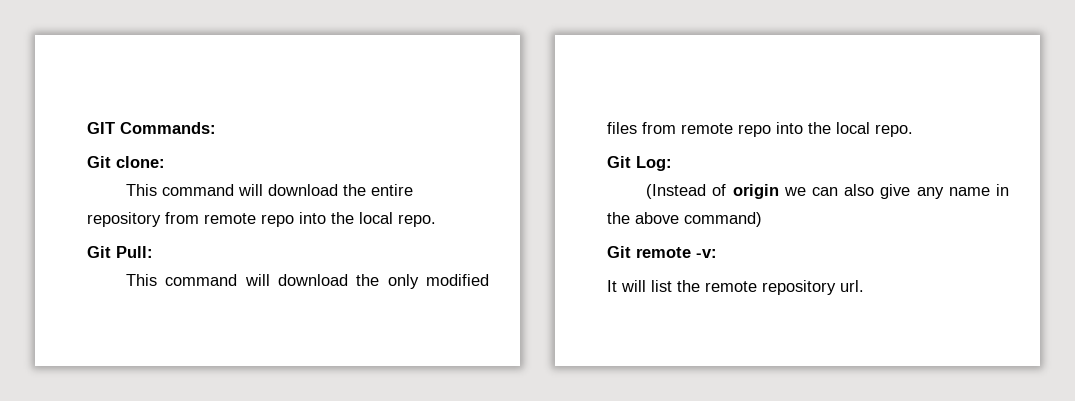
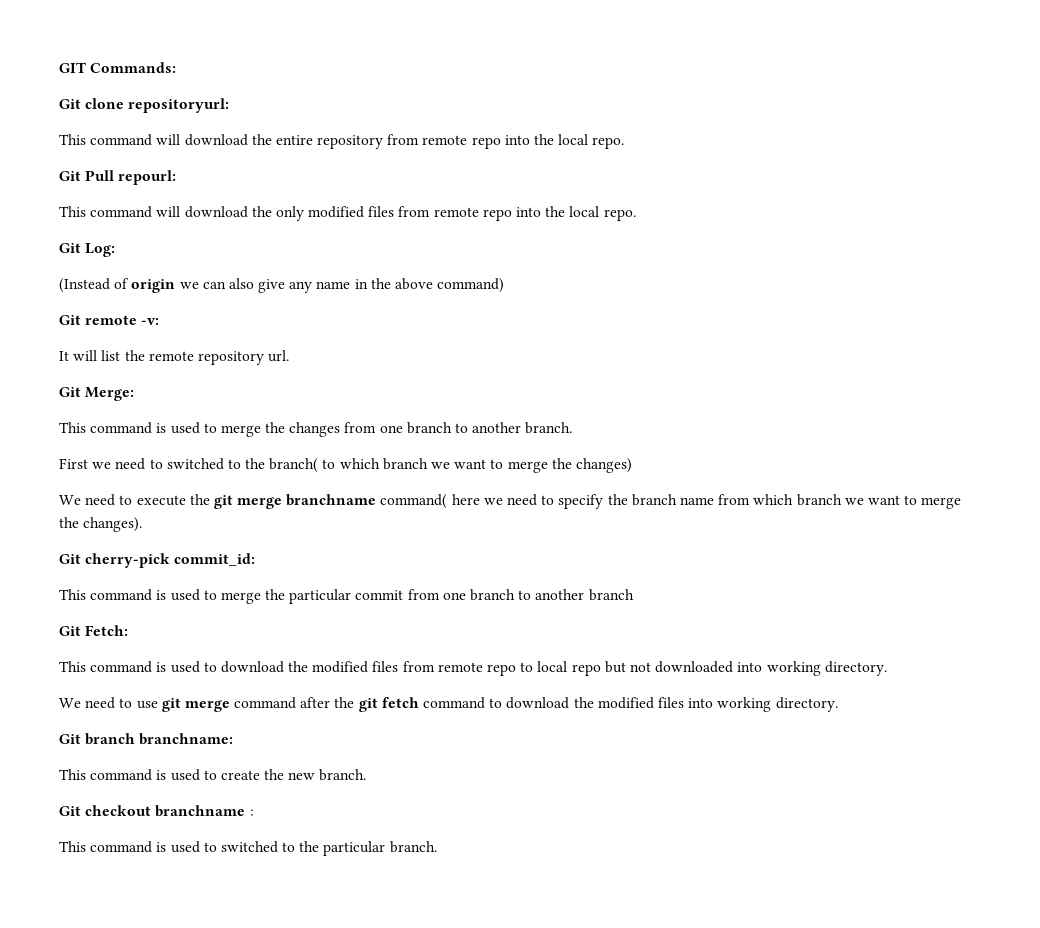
[116,156,165,168] clone: -> [85,98,230,113] clone repositoryurl:
[116,246,153,258] Pull: -> [85,170,177,185] Pull repourl:
(864, 286) none -> [59,387,135,401] [59,422,573,437] [59,458,632,473] [59,494,962,509] [59,517,143,532] [59,553,256,568] [59,589,634,604] [59,625,129,636] [59,661,887,676] [59,697,838,712] [59,733,234,745] [59,769,367,781] [59,805,254,817] [59,841,437,856] // Git Merge: // This command is used to merge the changes from one branch to another branch. // First we need to switched to the branch( to which branch we want to merge the changes) // We need to execute the git merge branchname command( here we need to specify the branch name from which branch we want to merge the changes). // Git cherry-pick commit_id: // This command is used to merge the particular commit from one branch to another branch // Git Fetch: // This command is used to download the modified files from remote repo to local repo but not downloaded into working directory. // We need to use git merge command after the git fetch command to download the modified files into working directory. // Git branch branchname: // This command is used to create the new branch. // Git checkout branchname : // This command is used to switched to the particular branch.

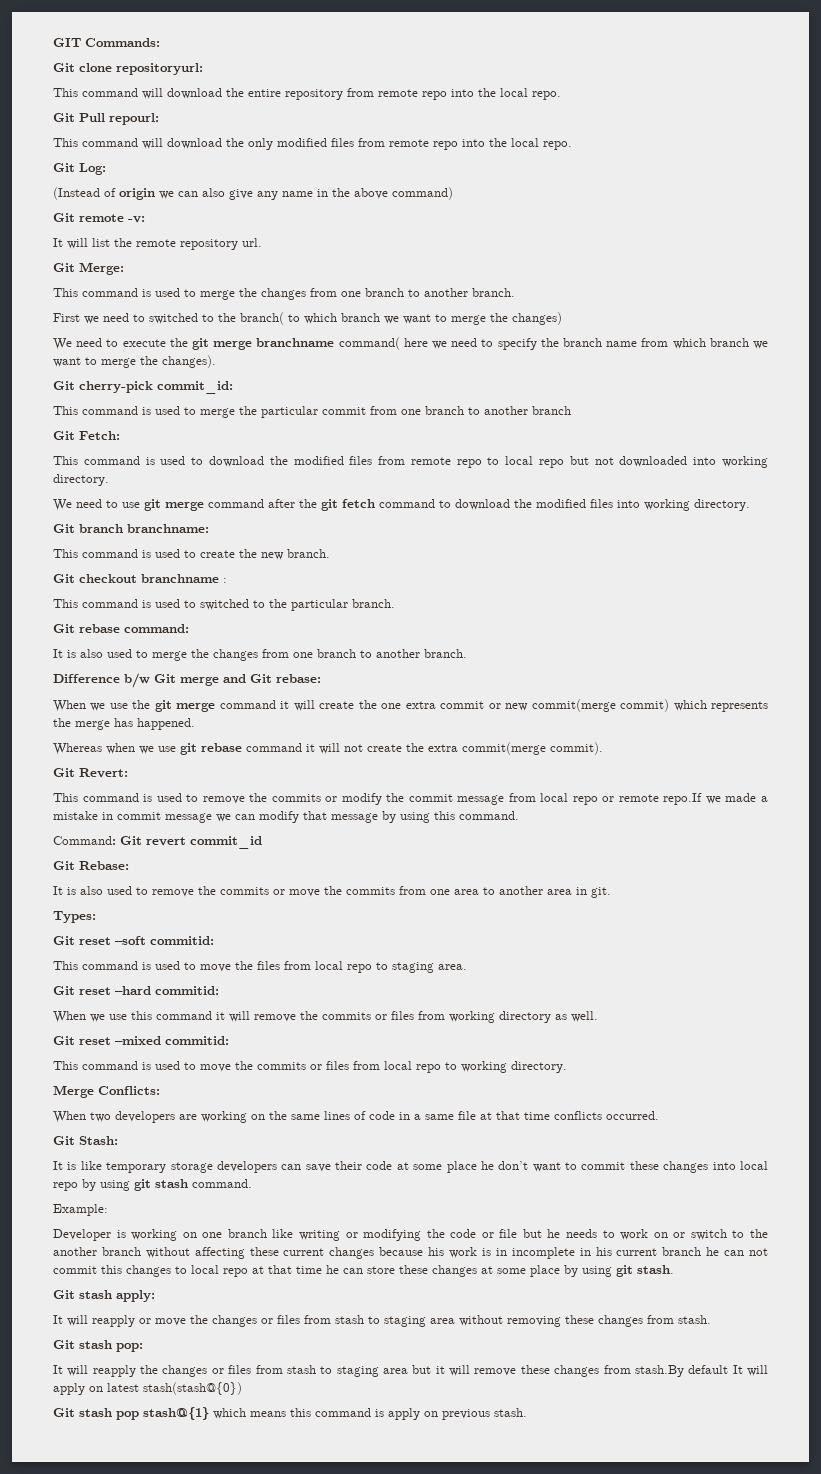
(437, 847) none -> [53,624,189,633] [53,649,467,661] [53,673,321,688] [53,699,768,712] [53,718,195,730] [53,742,603,755] [53,768,128,778] [53,793,768,805] [53,811,519,823] [53,836,262,849] [53,861,129,870] [53,886,611,898] [53,911,96,923] [53,936,214,945] [53,961,467,973] [53,986,219,995] [53,1011,598,1023] [53,1036,229,1045] [53,1061,567,1073] [53,1085,160,1098] [53,1111,659,1123] [53,1136,118,1145] [53,1161,769,1173] [53,1179,252,1191] [53,1204,108,1216] [53,1229,769,1241] [53,1247,769,1259] [53,1265,674,1277] [53,1290,155,1302] [53,1315,711,1327] [53,1340,143,1352] [53,1365,769,1377] [53,1382,242,1395] [53,1407,527,1420] // Git rebase command: // It is also used to merge the changes from one branch to another branch. // Difference b/w Git merge and Git rebase: // When we use the git merge command it will create the one extra commit or new commit(merge commit) which represents the merge has happened. // Whereas when we use git rebase command it will not create the extra commit(merge commit). // Git Revert: // This command is used to remove the commits or modify the commit message from local repo or remote repo.If we made a mistake in commit message we can modify that message by using this command. // Command: Git revert commit_id // Git Rebase: // It is also used to remove the commits or move the commits from one area to another area in git. // Types: // Git reset –soft commitid: // This command is used to move the files from local repo to staging area. // Git reset –hard commitid: // When we use this command it will remove the commits or files from working directory as well. // Git reset –mixed commitid: // This command is used to move the commits or files from local repo to working directory. // Merge Conflicts: // When two developers are working on the same lines of code in a same file at that time conflicts occurred. // Git Stash: // It is like temporary storage developers can save their code at some place he don’t want to commit these changes into local repo by using git stash command. // Example: // Developer is working on one branch like writing or modifying the code or file but he needs to work on or switch to the another branch without affecting these current changes because his work is in incomplete in his current branch he can not commit this changes to local repo at that time he can store these changes at some place by using git stash. // Git stash apply: // It will reapply or move the changes or files from stash to staging area without removing these changes from stash. // Git stash pop: // It will reapply the changes or files from stash to staging area but it will remove these changes from stash.By default It will apply on latest stash(stash@{0}) // Git stash pop stash@{1} which means this command is apply on previous stash.

